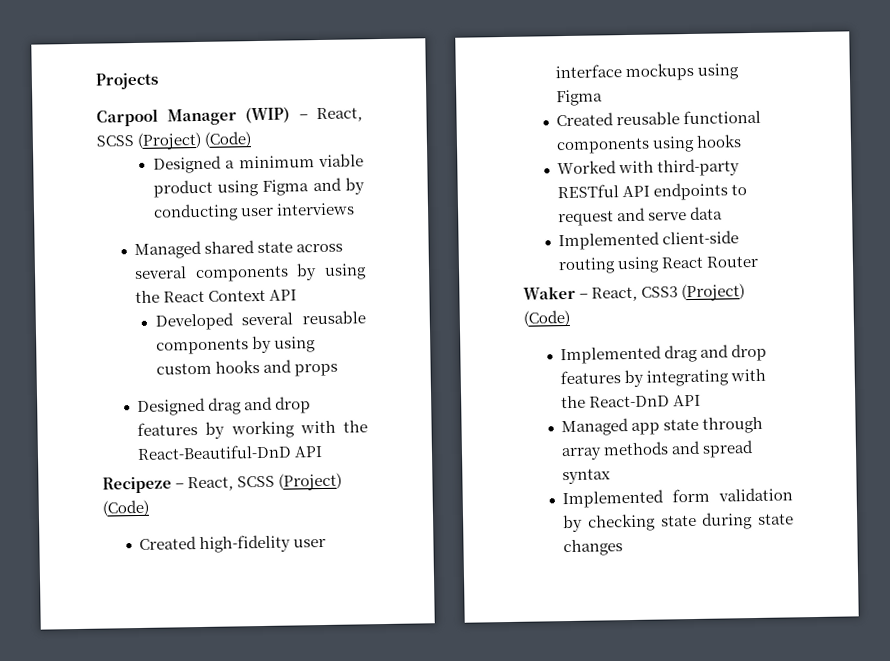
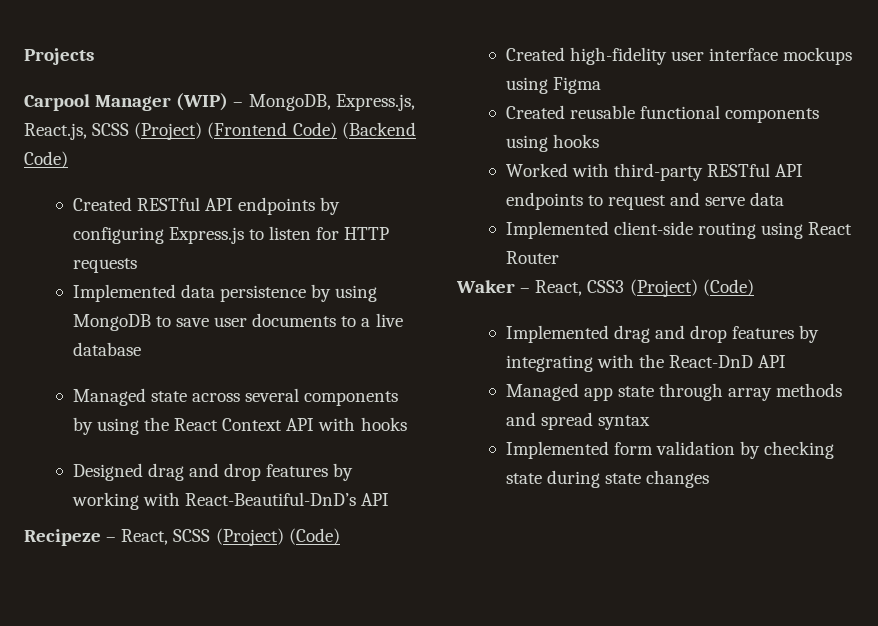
[316,107,363,123] [96,131,252,150] [152,153,364,174] [152,177,365,198] [152,202,355,222] [134,240,256,260] React, SCSS (Project) (Code) // Designed a minimum viable product using Figma and by conducting user interviews // Managed shared -> [248,94,415,111] [24,122,416,140] [24,151,68,168] [72,197,341,215] [72,226,390,244] [72,258,137,273] [72,284,378,302] [72,313,403,331] [72,342,141,356] [72,388,146,406] MongoDB, Express.js, React.js, SCSS (Project) (Frontend Code) (Backend Code) // Created RESTful API endpoints by configuring Express.js to listen for HTTP requests // Implemented data persistence by using MongoDB to save user documents to a live database // Managed
[154,310,366,331] [155,335,316,355] [155,359,338,377] // Developed several reusable components by using custom hooks and props -> [318,417,407,431] with hooks
[343,420,368,433] [137,444,293,460] the React-Beautiful-DnD -> [184,492,356,506] React-Beautiful-DnD’s

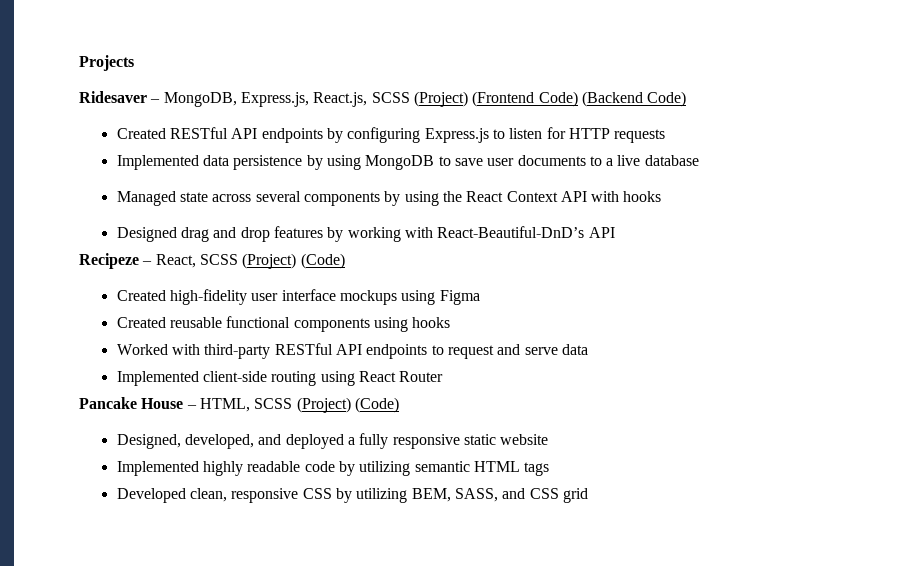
[24,93,229,111] Carpool Manager (WIP) -> [79,91,147,103] Ridesaver
[456,279,754,297] [505,325,820,343] [505,354,787,372] [505,383,843,401] [505,412,650,430] [505,441,835,459] [505,470,710,488] Waker – React, CSS3 (Project) (Code) // Implemented drag and drop features by integrating with the React-DnD API // Managed app state through array methods and spread syntax // Implemented form validation by checking state during state changes -> [79,397,399,413] [116,433,549,449] [116,461,550,476] [116,488,588,503] Pancake House – HTML, SCSS (Project) (Code) // Designed, developed, and deployed a fully responsive static website // Implemented highly readable code by utilizing semantic HTML tags // Developed clean, responsive CSS by utilizing BEM, SASS, and CSS grid

